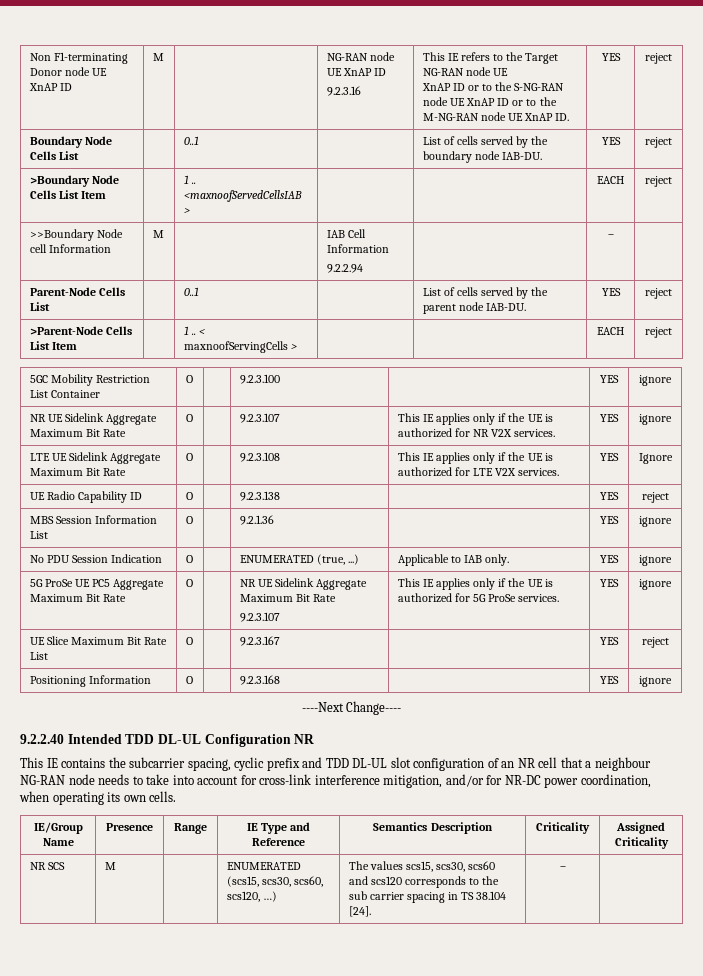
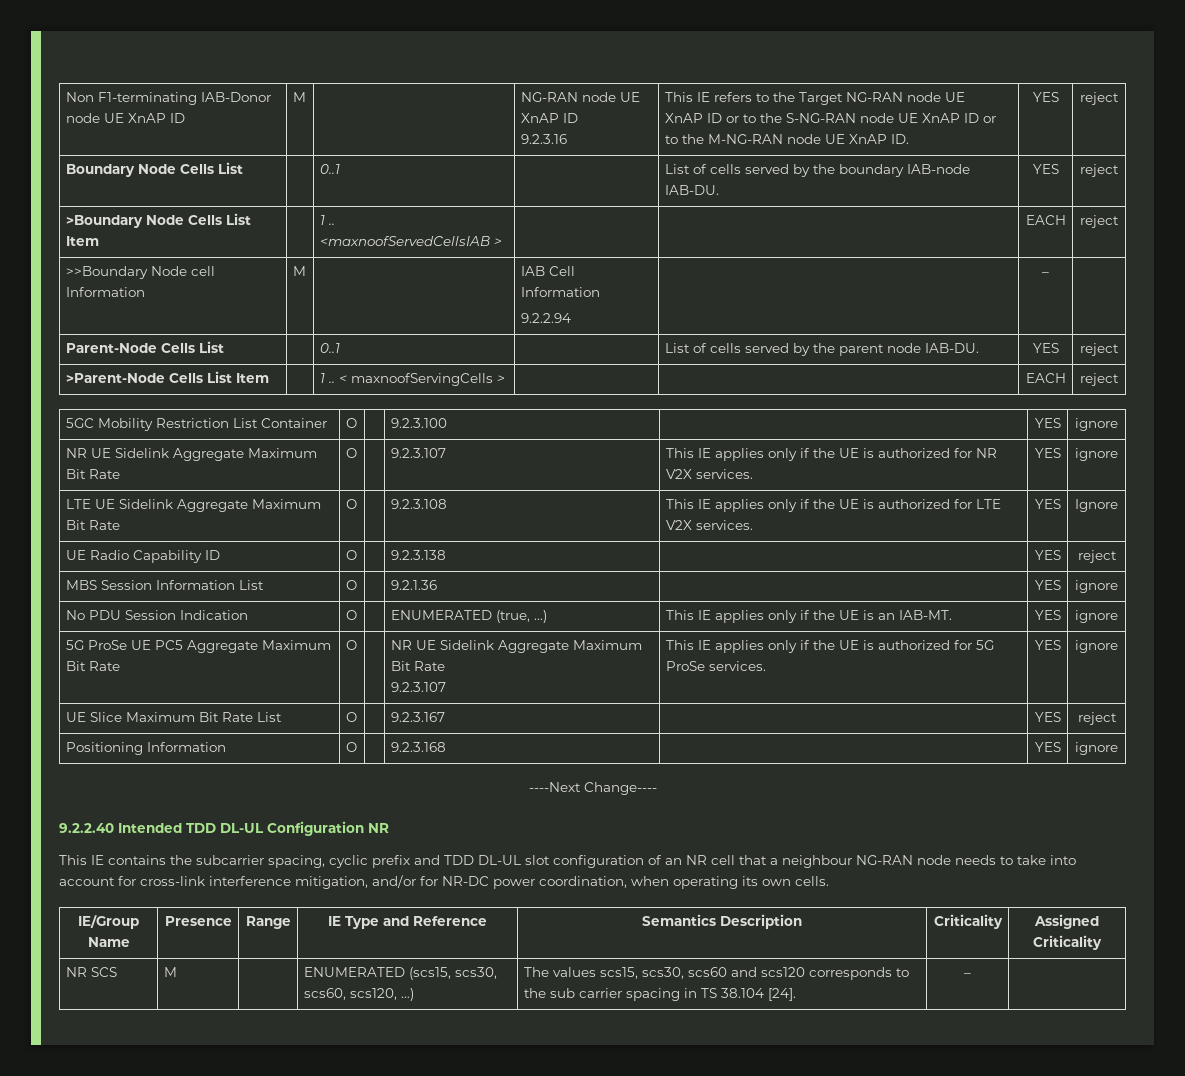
[29,68,62,76] Donor -> [200,92,271,102] IAB-Donor
[474,151,500,160] node -> [906,164,970,174] IAB-node
[397,554,510,566] Applicable to IAB only. -> [665,610,952,623] This IE applies only if the UE is an IAB-MT.

